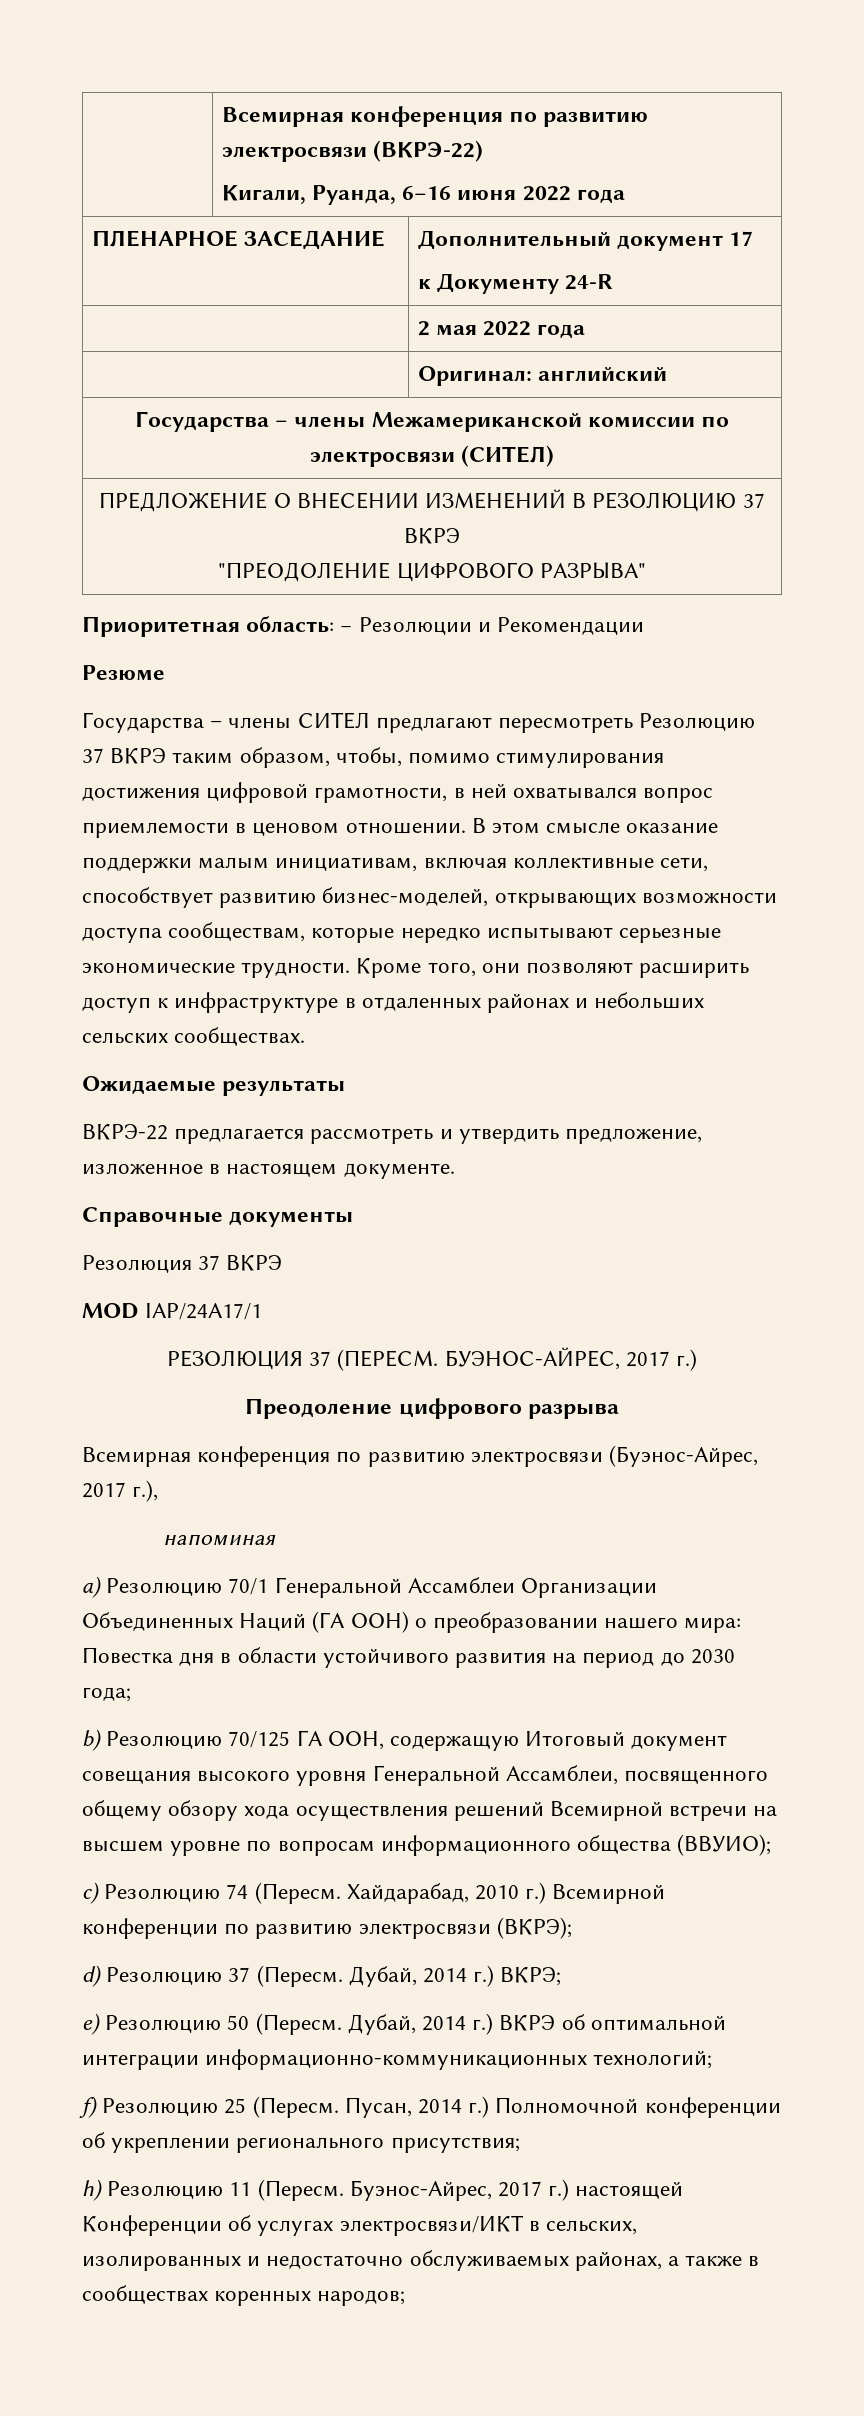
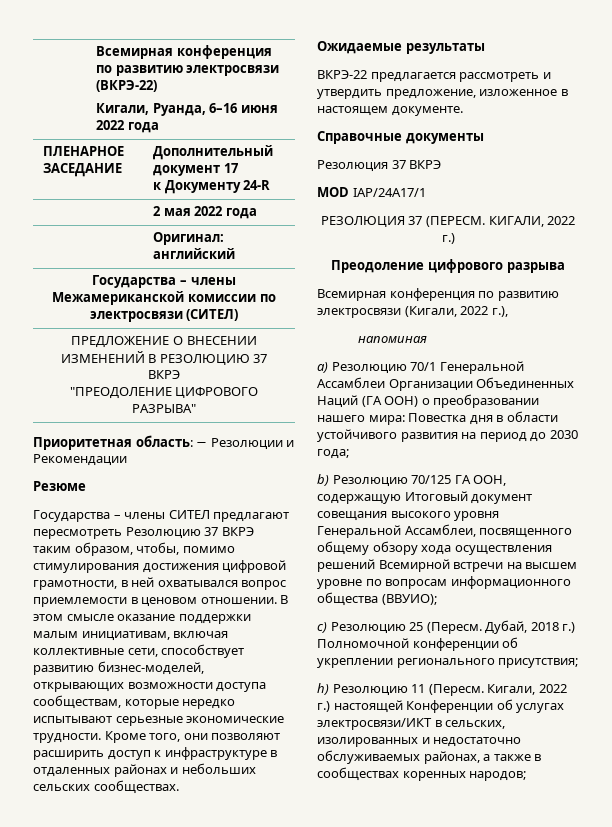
[444,1347,670,1370] БУЭНОС-АЙРЕС, 2017 -> [488,216,576,227] КИГАЛИ, 2022
[609,1445,759,1467] [82,1482,126,1498] (Буэнос-Айрес, 2017 -> [404,306,489,317] (Кигали, 2022
[226,1882,666,1904] [82,1917,572,1939] [82,1965,562,1987] [82,2013,726,2035] [82,2049,713,2070] [79,2096,463,2118] 74 (Пересм. Хайдарабад, 2010 г.) Всемирной конференции по развитию электросвязи (ВКРЭ); // d) Резолюцию 37 (Пересм. Дубай, 2014 г.) ВКРЭ; // e) Резолюцию 50 (Пересм. Дубай, 2014 г.) ВКРЭ об оптимальной интеграции информационно-коммуникационных технологий; // f) Резолюцию 25 (Пересм. Пусан, 2014 -> [409,620,559,634] 25 (Пересм. Дубай, 2018
[349,2180,543,2201] Буэнос-Айрес, 2017 -> [487,684,567,695] Кигали, 2022

